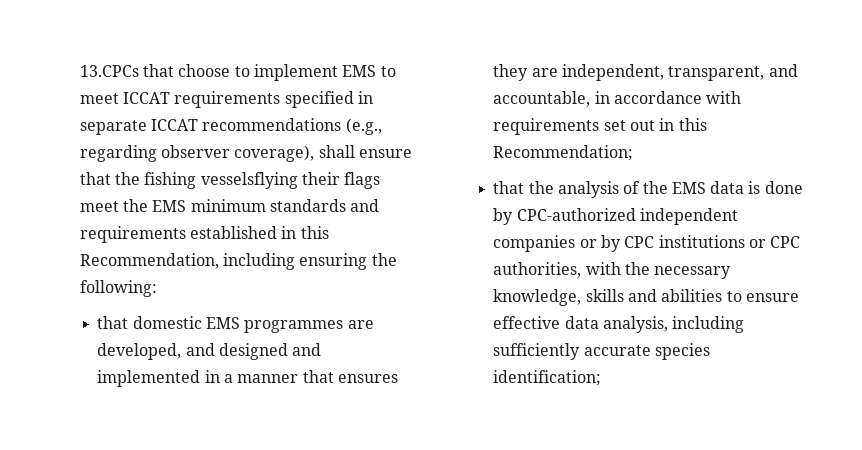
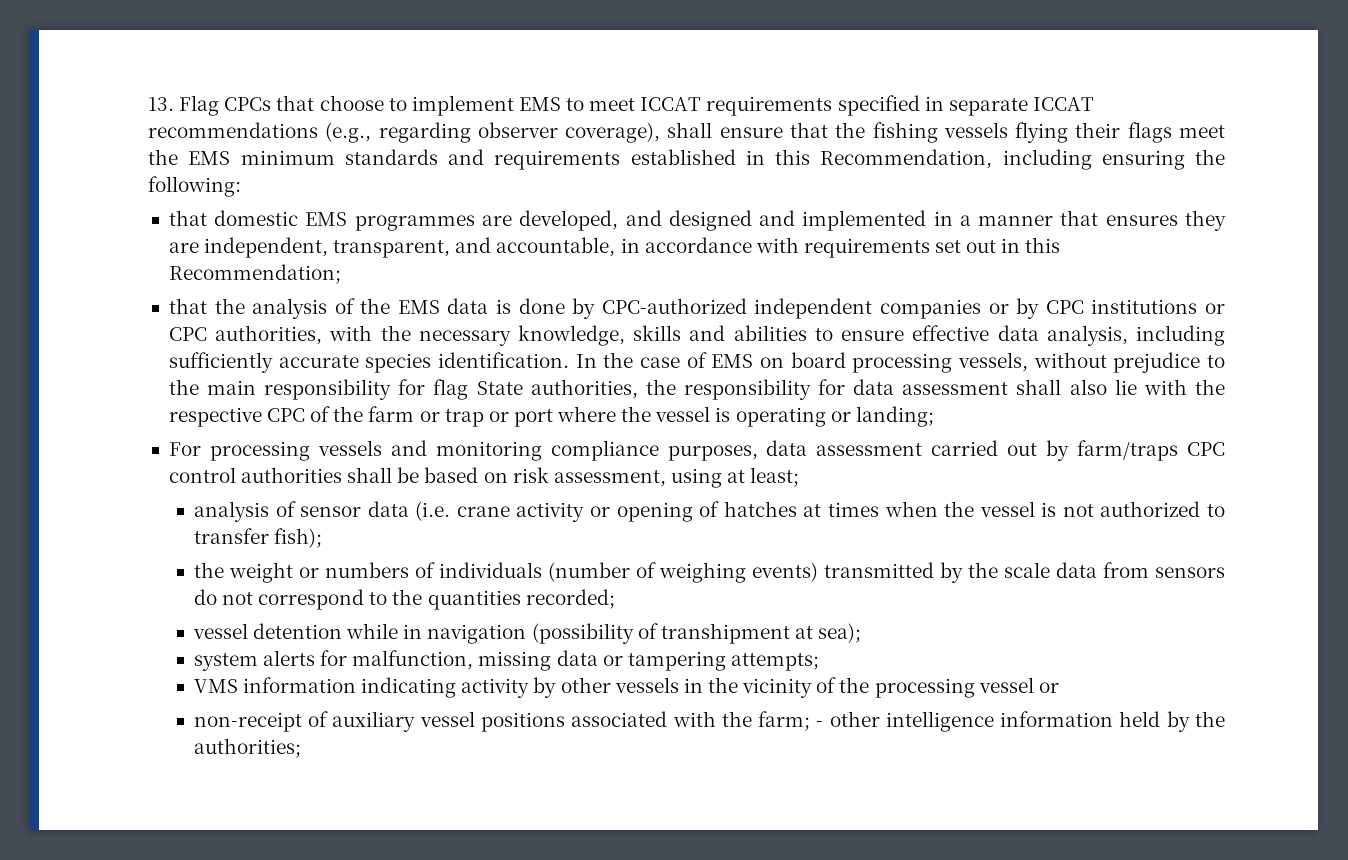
[79,65,139,77] 13.CPCs -> [148,95,272,116] 13. Flag CPCs
[200,172,298,189] vesselsflying -> [943,122,1069,143] vessels flying
[493,370,602,386] identification; -> [437,352,1225,373] [168,379,1225,400] [168,406,934,427] [168,440,1226,461] [168,467,800,488] [193,501,1226,522] [193,528,323,548] [193,562,1225,583] [193,589,615,610] [192,623,862,644] [193,650,819,671] [193,677,1059,698] [193,711,1225,732] [193,738,301,758] identification. In the case of EMS on board processing vessels, without prejudice to the main responsibility for flag State authorities, the responsibility for data assessment shall also lie with the respective CPC of the farm or trap or port where the vessel is operating or landing; // For processing vessels and monitoring compliance purposes, data assessment carried out by farm/traps CPC control authorities shall be based on risk assessment, using at least; // analysis of sensor data (i.e. crane activity or opening of hatches at times when the vessel is not authorized to transfer fish); // the weight or numbers of individuals (number of weighing events) transmitted by the scale data from sensors do not correspond to the quantities recorded; // vessel detention while in navigation (possibility of transhipment at sea); // system alerts for malfunction, missing data or tampering attempts; // VMS information indicating activity by other vessels in the vicinity of the processing vessel or // non-receipt of auxiliary vessel positions associated with the farm; - other intelligence information held by the authorities;

